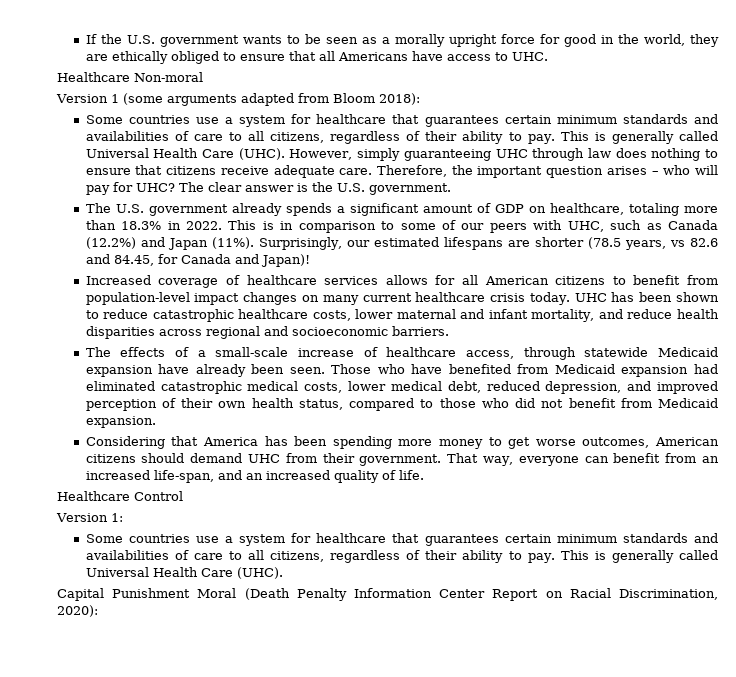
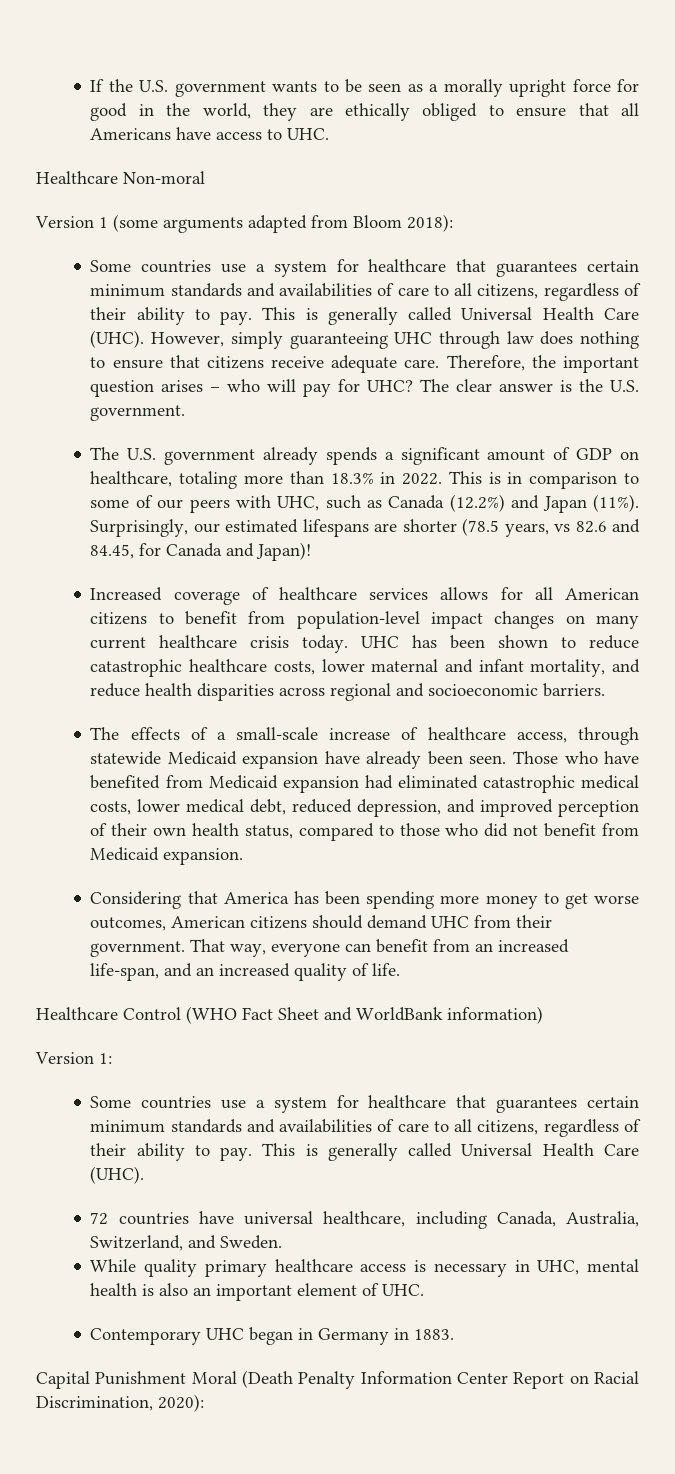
(183, 496) none -> [186,1006,543,1024] (WHO Fact Sheet and WorldBank information)
(283, 573) none -> [90,1211,639,1229] [90,1235,283,1251] [90,1259,639,1277] [90,1283,425,1301] [90,1327,455,1345] // 72 countries have universal healthcare, including Canada, Australia, Switzerland, and Sweden. // While quality primary healthcare access is necessary in UHC, mental health is also an important element of UHC. // Contemporary UHC began in Germany in 1883.

